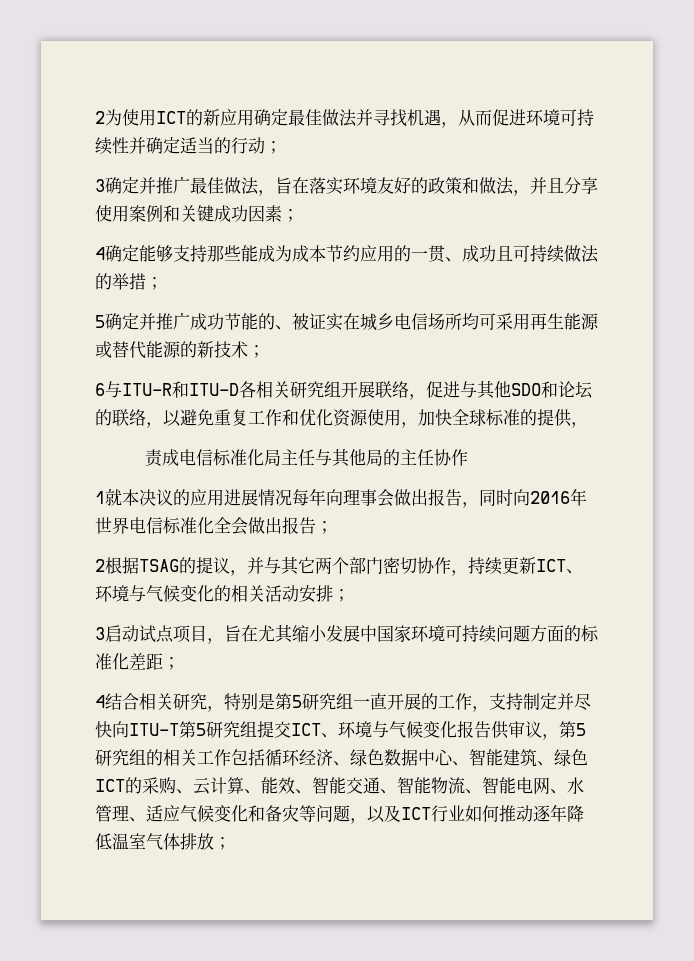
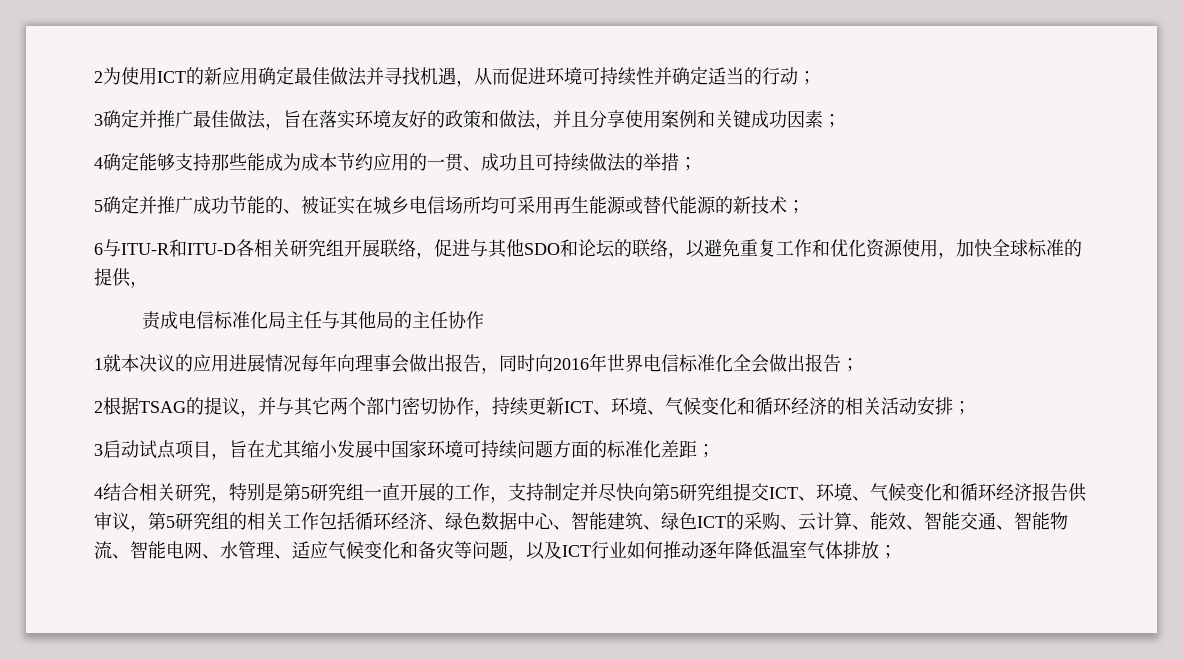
[129,585,214,602] 与气候变化 -> [647,397,827,415] 、气候变化和循环经济
[129,723,179,736] ITU-T -> (652, 492) none
[372,721,457,738] 与气候变化 -> [852,483,1032,501] 、气候变化和循环经济

